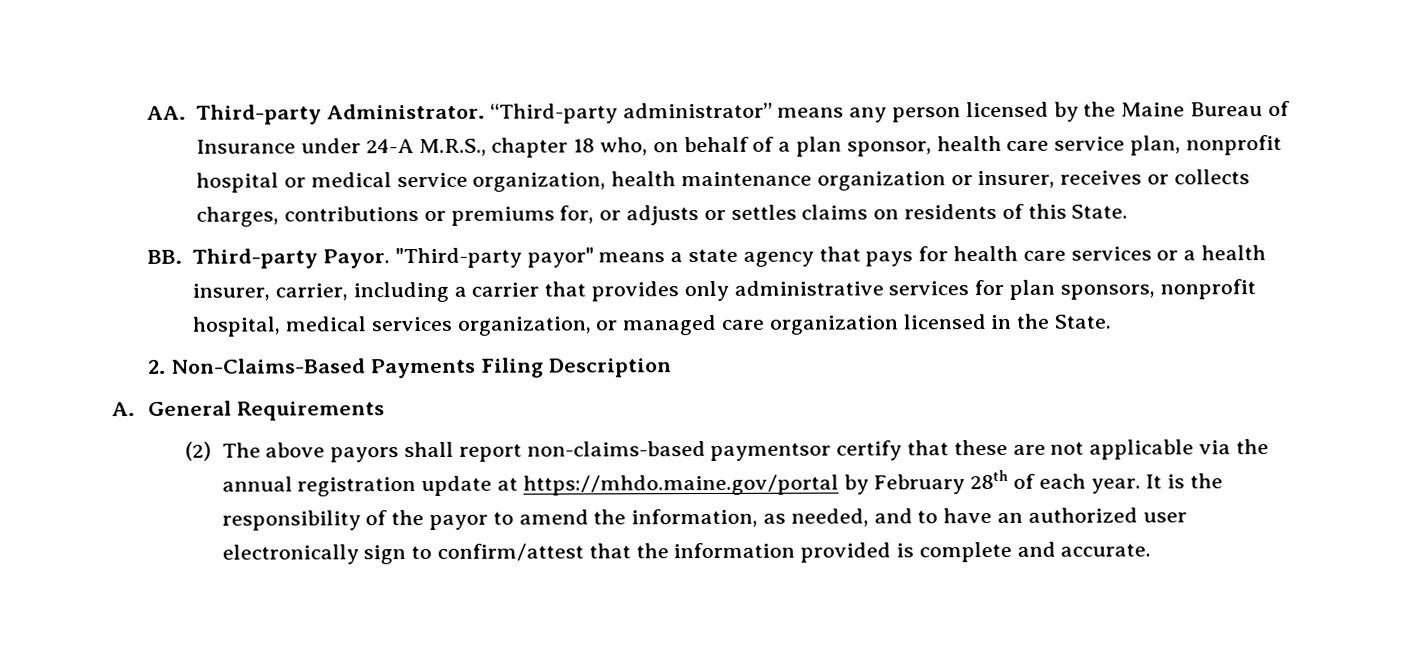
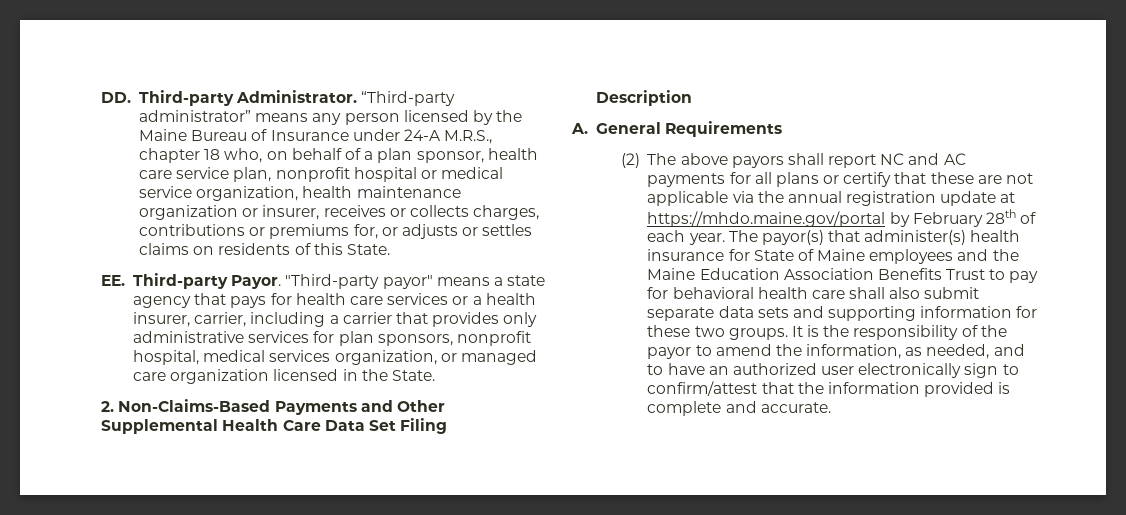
[147,105,187,120] AA. -> [101,92,132,103] DD.
[147,249,183,264] BB. -> [101,275,126,286] EE.
(477, 368) none -> [360,400,446,412] [101,419,397,434] and Other Supplemental Health Care Data Set
[526,441,832,461] non-claims-based paymentsor -> [880,153,966,165] [647,172,840,187] NC and AC payments for all plans or
(1141, 486) none -> [728,230,1021,245] [647,249,1019,264] [647,268,1039,283] [647,287,980,299] [647,306,1038,321] [647,325,788,340] The payor(s) that administer(s) health insurance for State of Maine employees and the Maine Education Association Benefits Trust to pay for behavioral health care shall also submit separate data sets and supporting information for these two groups.

